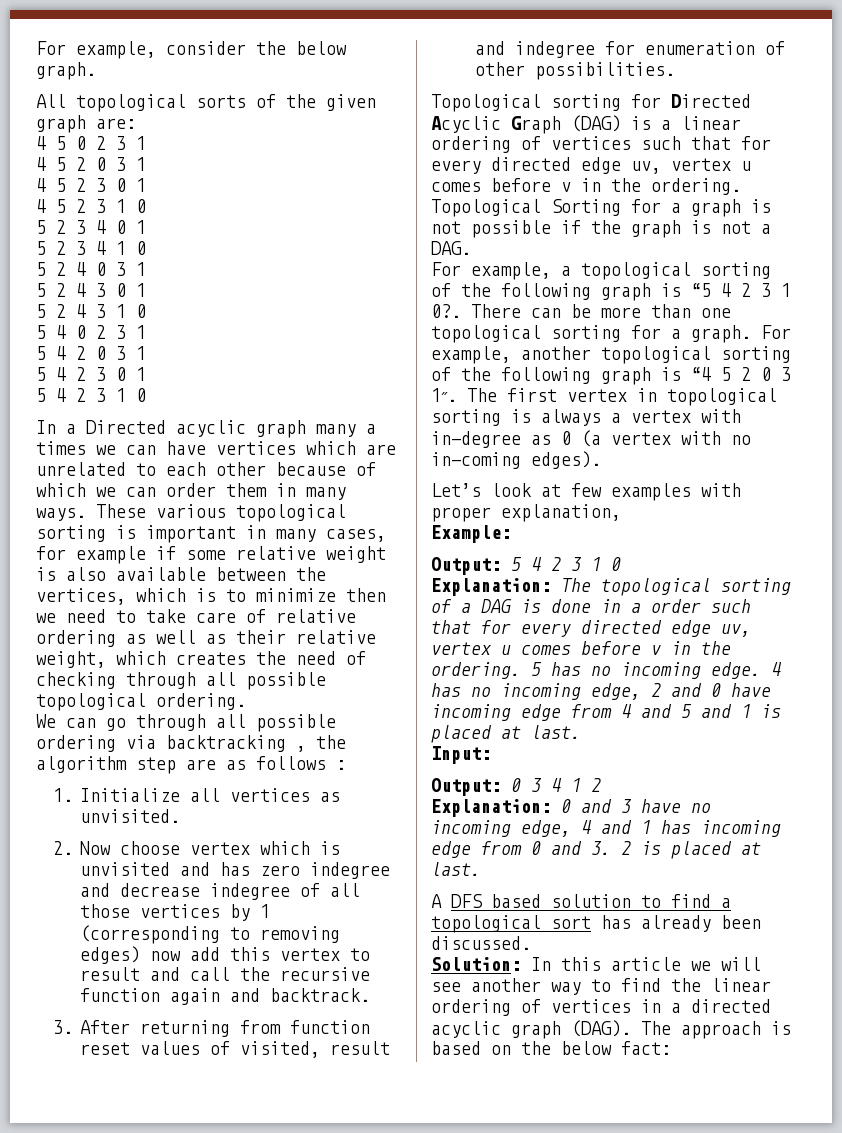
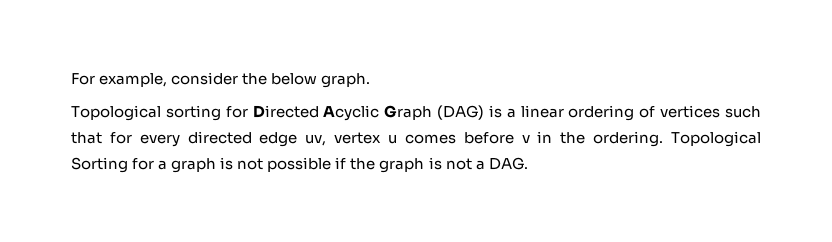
[36,94,376,112] [36,115,136,133] [36,136,146,150] [36,157,146,171] [36,178,146,192] [36,199,146,213] [36,220,146,234] [36,241,146,255] [36,262,146,276] [36,283,146,297] [36,304,146,318] [36,325,146,339] [36,346,146,360] [36,367,146,381] [36,388,146,402] [36,420,376,438] [36,441,396,455] [36,462,376,476] [36,483,346,500] [36,504,346,522] [36,525,386,543] [36,546,386,564] [36,567,326,581] [36,588,386,605] [36,609,356,623] [36,630,376,647] [36,651,366,668] [36,672,326,690] [36,693,246,711] [36,714,336,732] [36,735,346,752] [36,756,346,774] [52,788,341,802] [80,809,181,823] [52,841,341,855] [80,862,391,879] [80,883,361,900] [80,904,271,921] [80,925,341,944] [80,946,371,964] [80,967,371,981] [80,988,371,1005] [52,1020,371,1037] [80,1041,391,1058] [475,41,786,58] [475,62,676,80] // All topological sorts of the given graph are: // 4 5 0 2 3 1 // 4 5 2 0 3 1 // 4 5 2 3 0 1 // 4 5 2 3 1 0 // 5 2 3 4 0 1 // 5 2 3 4 1 0 // 5 2 4 0 3 1 // 5 2 4 3 0 1 // 5 2 4 3 1 0 // 5 4 0 2 3 1 // 5 4 2 0 3 1 // 5 4 2 3 0 1 // 5 4 2 3 1 0 // In a Directed acyclic graph many a times we can have vertices which are unrelated to each other because of which we can order them in many ways. These various topological sorting is important in many cases, for example if some relative weight is also available between the vertices, which is to minimize then we need to take care of relative ordering as well as their relative weight, which creates the need of checking through all possible topological ordering. // We can go through all possible ordering via backtracking , the algorithm step are as follows : // 1. Initialize all vertices as unvisited. // 2. Now choose vertex which is unvisited and has zero indegree and decrease indegree of all those vertices by 1 (corresponding to removing edges) now add this vertex to result and call the recursive function again and backtrack. // 3. After returning from function reset values of visited, result and indegree for enumeration of other possibilities. -> (371, 80) none
[431,262,771,280] [431,283,791,301] [431,304,731,318] [431,325,791,343] [431,346,791,364] [431,367,791,385] [431,388,777,406] [431,409,741,426] [431,430,751,448] [431,451,601,469] [431,483,741,501] [431,504,621,522] [431,525,511,543] [431,557,621,575] [431,578,791,596] [431,599,751,613] [431,620,751,637] [431,641,731,655] [431,662,782,679] [431,683,771,700] [431,704,781,721] [431,725,581,743] [431,746,491,764] [431,778,601,796] [431,799,711,817] [431,820,781,837] [431,841,761,859] [431,862,481,876] [431,894,731,908] [431,915,761,933] [431,936,531,950] [431,957,761,971] [431,978,771,995] [431,999,771,1016] [431,1020,791,1039] [431,1041,671,1055] // For example, a topological sorting of the following graph is “5 4 2 3 1 0?. There can be more than one topological sorting for a graph. For example, another topological sorting of the following graph is “4 5 2 0 3 1″. The first vertex in topological sorting is always a vertex with in-degree as 0 (a vertex with no in-coming edges). // Let’s look at few examples with proper explanation, // Example: // Output: 5 4 2 3 1 0 // Explanation: The topological sorting of a DAG is done in a order such that for every directed edge uv, vertex u comes before v in the ordering. 5 has no incoming edge. 4 has no incoming edge, 2 and 0 have incoming edge from 4 and 5 and 1 is placed at last. // Input: // Output: 0 3 4 1 2 // Explanation: 0 and 3 have no incoming edge, 4 and 1 has incoming edge from 0 and 3. 2 is placed at last. // A DFS based solution to find a topological sort has already been discussed. // Solution: In this article we will see another way to find the linear ordering of vertices in a directed acyclic graph (DAG). The approach is based on the below fact: -> (528, 163) none

